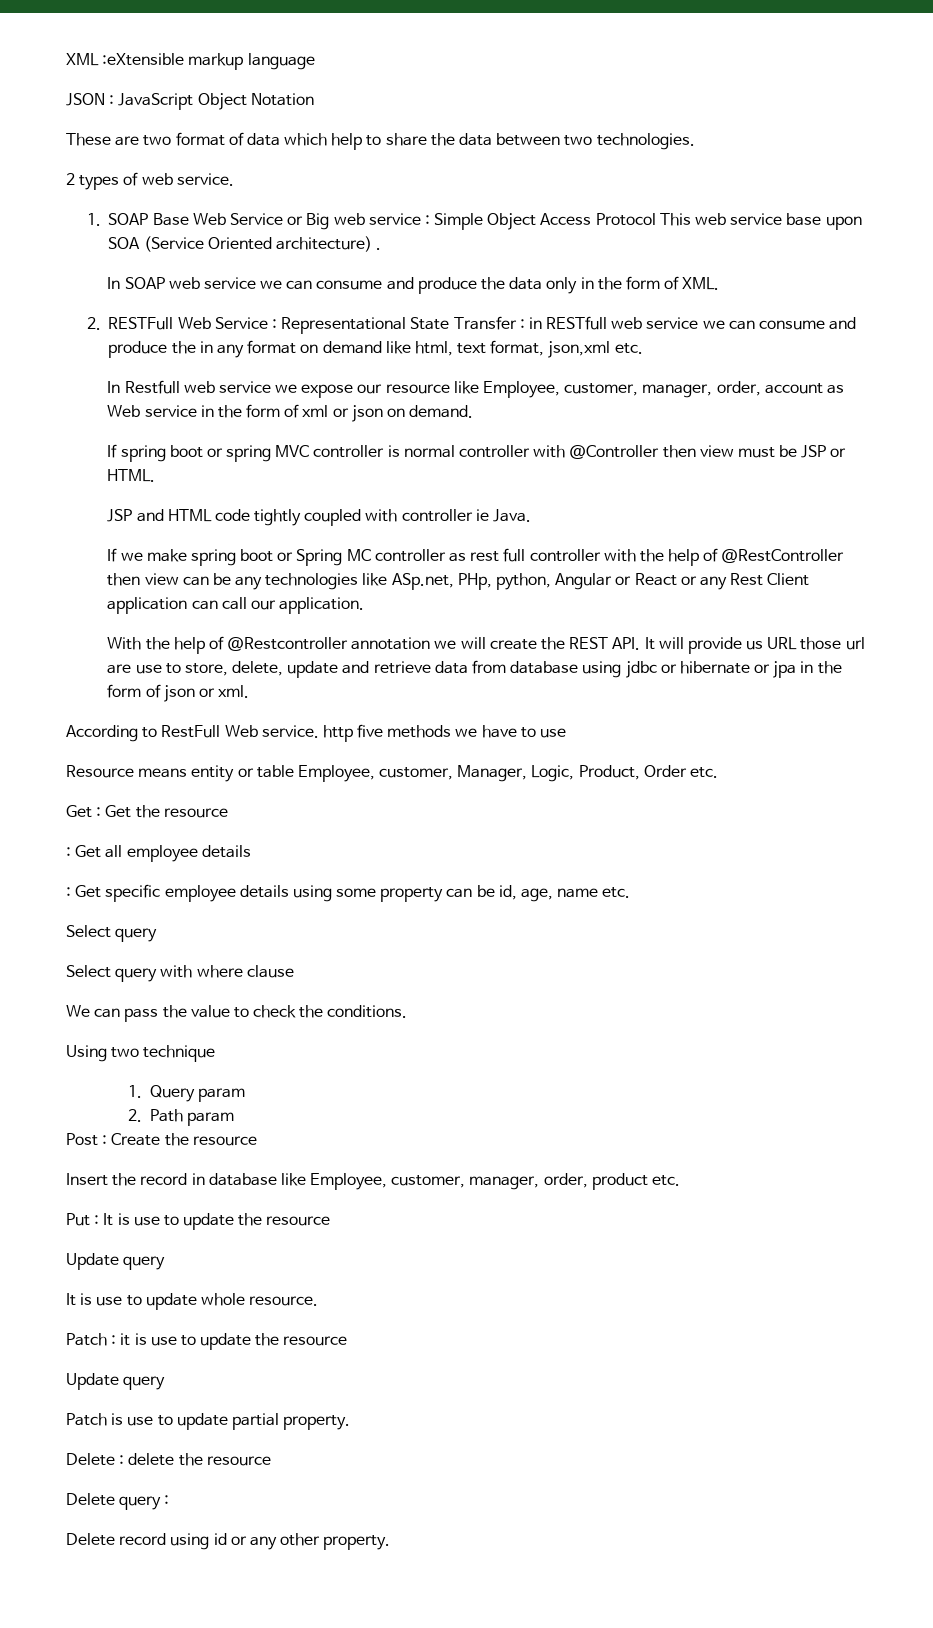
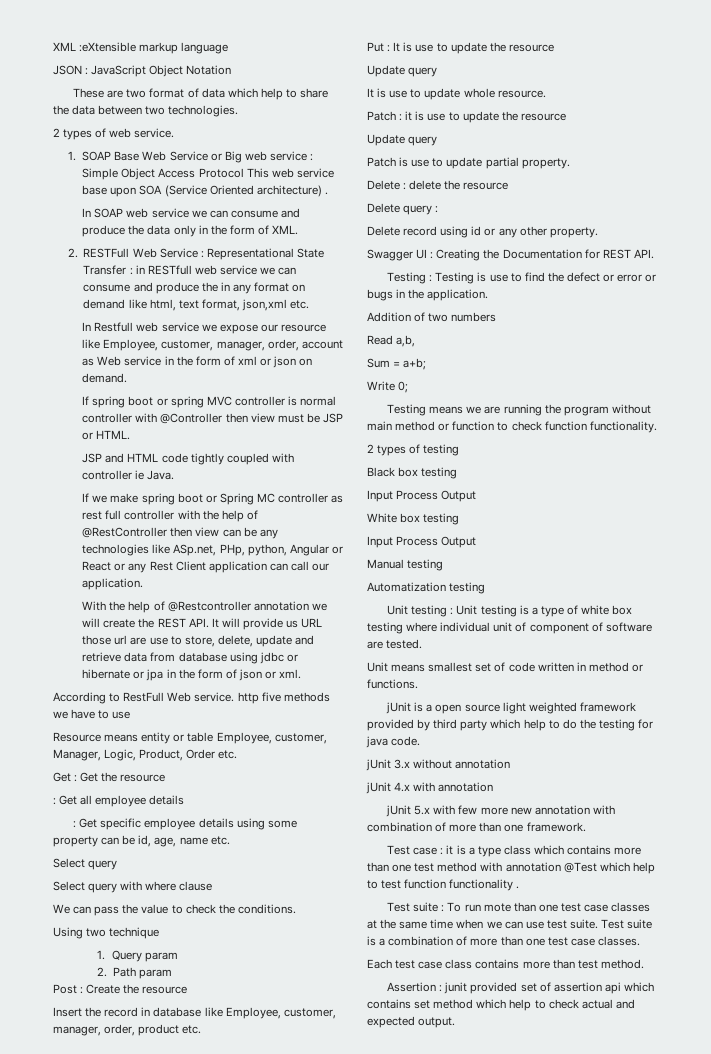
(391, 1542) none -> [367,249,654,261] [387,272,657,284] [367,289,489,301] [367,312,497,322] [367,335,416,347] [367,358,427,370] [367,381,409,393] [387,404,651,416] [367,421,657,433] [367,444,460,456] [367,467,458,479] [367,490,477,502] [367,513,460,525] [367,536,477,548] [367,559,444,571] [367,582,486,594] [387,605,633,617] [367,622,652,634] [367,639,423,649] [367,662,643,672] [367,679,418,689] [386,702,636,714] [367,719,654,731] [366,736,421,748] [366,759,511,771] [366,782,494,794] [386,805,615,817] [367,822,586,832] [387,845,642,857] [367,862,655,874] [367,879,520,891] [387,902,651,912] [367,919,653,929] [367,936,640,946] [367,959,644,969] [387,982,654,994] [367,999,635,1011] [367,1016,456,1028] // Swagger UI : Creating the Documentation for REST API. // Testing : Testing is use to find the defect or error or bugs in the application. // Addition of two numbers // Read a,b, // Sum = a+b; // Write 0; // Testing means we are running the program without main method or function to check function functionality. // 2 types of testing // Black box testing // Input Process Output // White box testing // Input Process Output // Manual testing // Automatization testing // Unit testing : Unit testing is a type of white box testing where individual unit of component of software are tested. // Unit means smallest set of code written in method or functions. // jUnit is a open source light weighted framework provided by third party which help to do the testing for java code. // jUnit 3.x without annotation // jUnit 4.x with annotation // jUnit 5.x with few more new annotation with combination of more than one framework. // Test case : it is a type class which contains more than one test method with annotation @Test which help to test function functionality . // Test suite : To run mote than one test case classes at the same time when we can use test suite. Test suite is a combination of more than one test case classes. // Each test case class contains more than test method. // Assertion : junit provided set of assertion api which contains set method which help to check actual and expected output.

